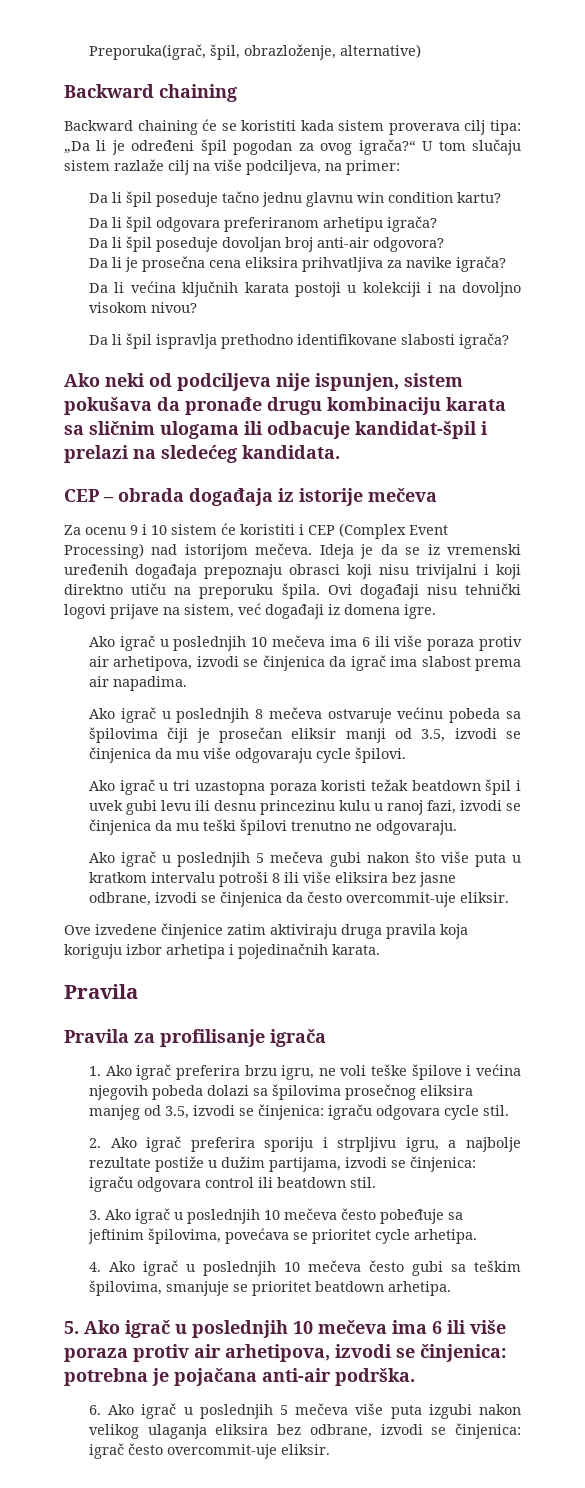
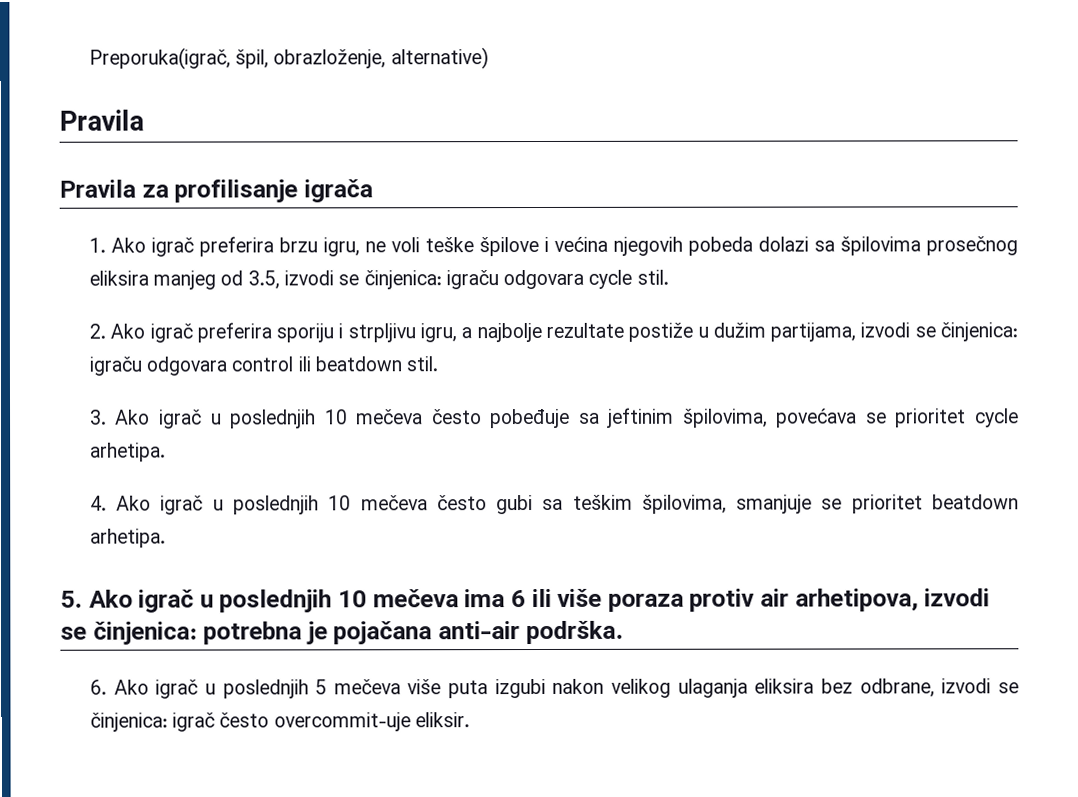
[64,84,237,102] [64,119,521,135] [64,139,521,155] [64,159,400,175] [88,191,501,207] [88,216,437,232] [88,236,444,252] [88,256,506,272] [88,281,521,297] [88,302,197,313] [88,333,509,349] [64,373,463,391] [64,397,506,415] [64,421,488,439] [64,445,340,463] [64,488,437,506] [64,523,448,539] [64,543,522,559] [64,564,521,579] [64,583,521,599] [64,603,436,619] [88,635,522,651] [88,655,521,671] [88,676,187,691] [88,707,521,723] [88,727,521,743] [88,747,406,763] [88,779,521,795] [88,800,521,815] [88,819,457,835] [88,851,521,867] [88,871,456,887] [88,891,509,907] [64,923,468,939] [64,943,380,959] // Backward chaining // Backward chaining će se koristiti kada sistem proverava cilj tipa: „Da li je određeni špil pogodan za ovog igrača?“ U tom slučaju sistem razlaže cilj na više podciljeva, na primer: // Da li špil poseduje tačno jednu glavnu win condition kartu? // Da li špil odgovara preferiranom arhetipu igrača? // Da li špil poseduje dovoljan broj anti-air odgovora? // Da li je prosečna cena eliksira prihvatljiva za navike igrača? // Da li većina ključnih karata postoji u kolekciji i na dovoljno visokom nivou? // Da li špil ispravlja prethodno identifikovane slabosti igrača? // Ako neki od podciljeva nije ispunjen, sistem pokušava da pronađe drugu kombinaciju karata sa sličnim ulogama ili odbacuje kandidat-špil i prelazi na sledećeg kandidata. // CEP – obrada događaja iz istorije mečeva // Za ocenu 9 i 10 sistem će koristiti i CEP (Complex Event Processing) nad istorijom mečeva. Ideja je da se iz vremenski uređenih događaja prepoznaju obrasci koji nisu trivijalni i koji direktno utiču na preporuku špila. Ovi događaji nisu tehnički logovi prijave na sistem, već događaji iz domena igre. // Ako igrač u poslednjih 10 mečeva ima 6 ili više poraza protiv air arhetipova, izvodi se činjenica da igrač ima slabost prema air napadima. // Ako igrač u poslednjih 8 mečeva ostvaruje većinu pobeda sa špilovima čiji je prosečan eliksir manji od 3.5, izvodi se činjenica da mu više odgovaraju cycle špilovi. // Ako igrač u tri uzastopna poraza koristi težak beatdown špil i uvek gubi levu ili desnu princezinu kulu u ranoj fazi, izvodi se činjenica da mu teški špilovi trenutno ne odgovaraju. // Ako igrač u poslednjih 5 mečeva gubi nakon što više puta u kratkom intervalu potroši 8 ili više eliksira bez jasne odbrane, izvodi se činjenica da često overcommit-uje eliksir. // Ove izvedene činjenice zatim aktiviraju druga pravila koja koriguju izbor arhetipa i pojedinačnih karata. -> (489, 58) none

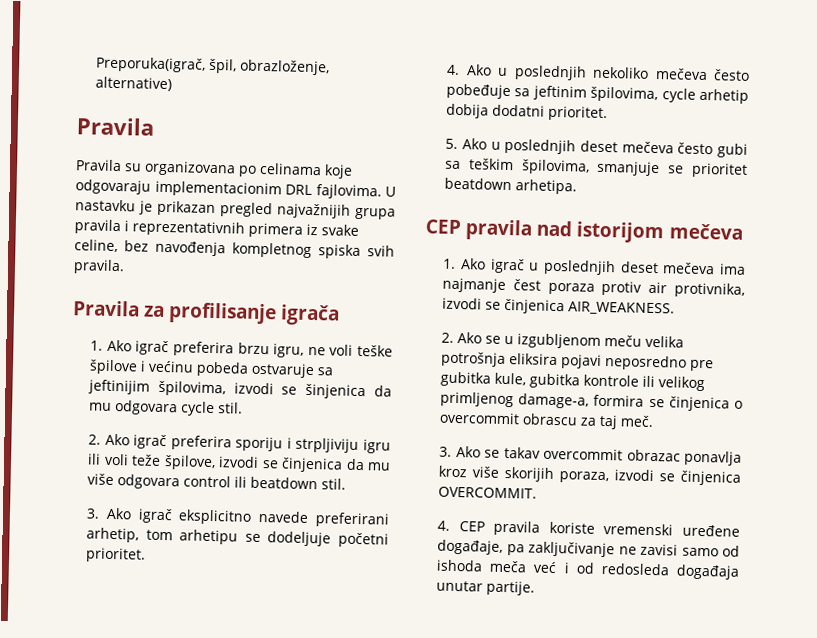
(144, 120) none -> [75,159,353,179] [75,179,396,200] [75,199,396,220] [74,219,359,238] [74,239,395,260] [73,259,125,275] // Pravila su organizovana po celinama koje odgovaraju implementacionim DRL fajlovima. U nastavku je prikazan pregled najvažnijih grupa pravila i reprezentativnih primera iz svake celine, bez navođenja kompletnog spiska svih pravila.
[553,236,1019,256] [88,270,499,290] većina njegovih pobeda dolazi sa špilovima prosečnog eliksira manjeg od 3.5, izvodi se činjenica: igraču -> [148,360,334,379] [88,379,392,400] [89,402,113,411] većinu pobeda ostvaruje sa jeftinijim špilovima, izvodi se šinjenica da mu
[347,322,1018,343] [88,356,142,376] strpljivu igru, a najbolje rezultate postiže u dužim partijama, izvodi se činjenica: igraču -> [295,437,392,454] [87,453,391,473] [87,473,115,486] strpljiviju igru ili voli teže špilove, izvodi se činjenica da mu više
[210,409,348,429] u poslednjih 10 -> [178,509,391,528] [86,527,389,548] [85,547,147,563] [446,64,650,81] eksplicitno navede preferirani arhetip, tom arhetipu se dodeljuje početni prioritet. // 4. Ako u poslednjih nekoliko
[776,408,1019,428] [89,442,166,462] [89,495,352,515] povećava se prioritet cycle arhetipa. // 4. Ako igrač u poslednjih 10 -> [661,88,749,104] [446,103,609,122] [445,138,618,155] cycle arhetip dobija dodatni prioritet. // 5. Ako u poslednjih deset
[60,589,368,613] 5. Ako igrač u poslednjih 10 -> [425,219,743,244] [443,258,659,276] CEP pravila nad istorijom mečeva // 1. Ako igrač u poslednjih deset
[510,588,603,608] 6 ili više -> [442,277,541,293] najmanje čest
[794,588,991,612] [60,620,624,645] [89,678,1019,699] [89,712,470,732] arhetipova, izvodi se činjenica: potrebna je pojačana anti-air podrška. // 6. Ako igrač u poslednjih 5 mečeva više puta izgubi nakon velikog ulaganja eliksira bez odbrane, izvodi se činjenica: igrač često overcommit-uje eliksir. -> [674,282,745,298] [442,297,676,316] [441,332,685,349] [441,351,715,372] [440,371,706,392] [440,391,743,412] [439,411,655,430] [439,445,742,466] [438,465,741,486] [438,486,538,499] [437,520,740,537] [437,539,740,558] [436,559,740,580] [436,580,536,596] protivnika, izvodi se činjenica AIR_WEAKNESS. // 2. Ako se u izgubljenom meču velika potrošnja eliksira pojavi neposredno pre gubitka kule, gubitka kontrole ili velikog primljenog damage-a, formira se činjenica o overcommit obrascu za taj meč. // 3. Ako se takav overcommit obrazac ponavlja kroz više skorijih poraza, izvodi se činjenica OVERCOMMIT. // 4. CEP pravila koriste vremenski uređene događaje, pa zaključivanje ne zavisi samo od ishoda meča već i od redosleda događaja unutar partije.

